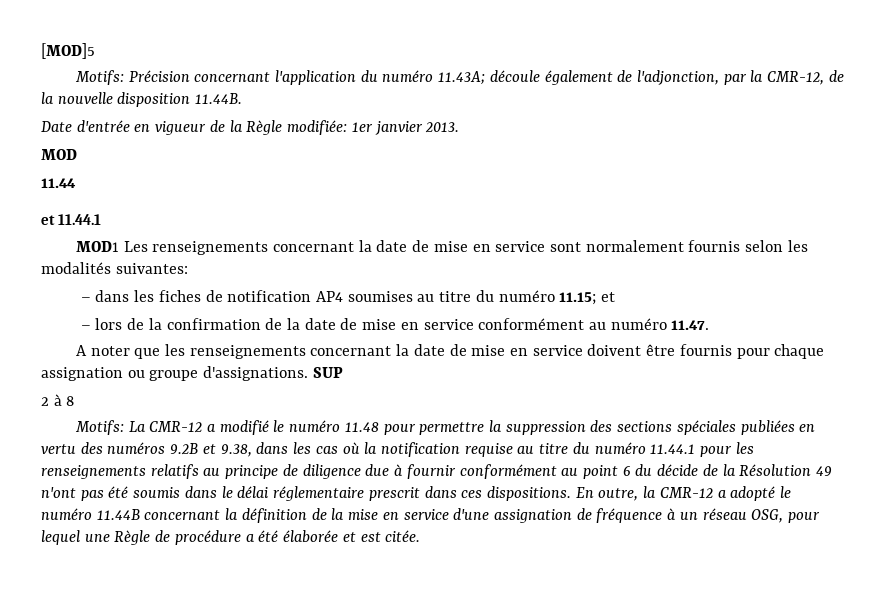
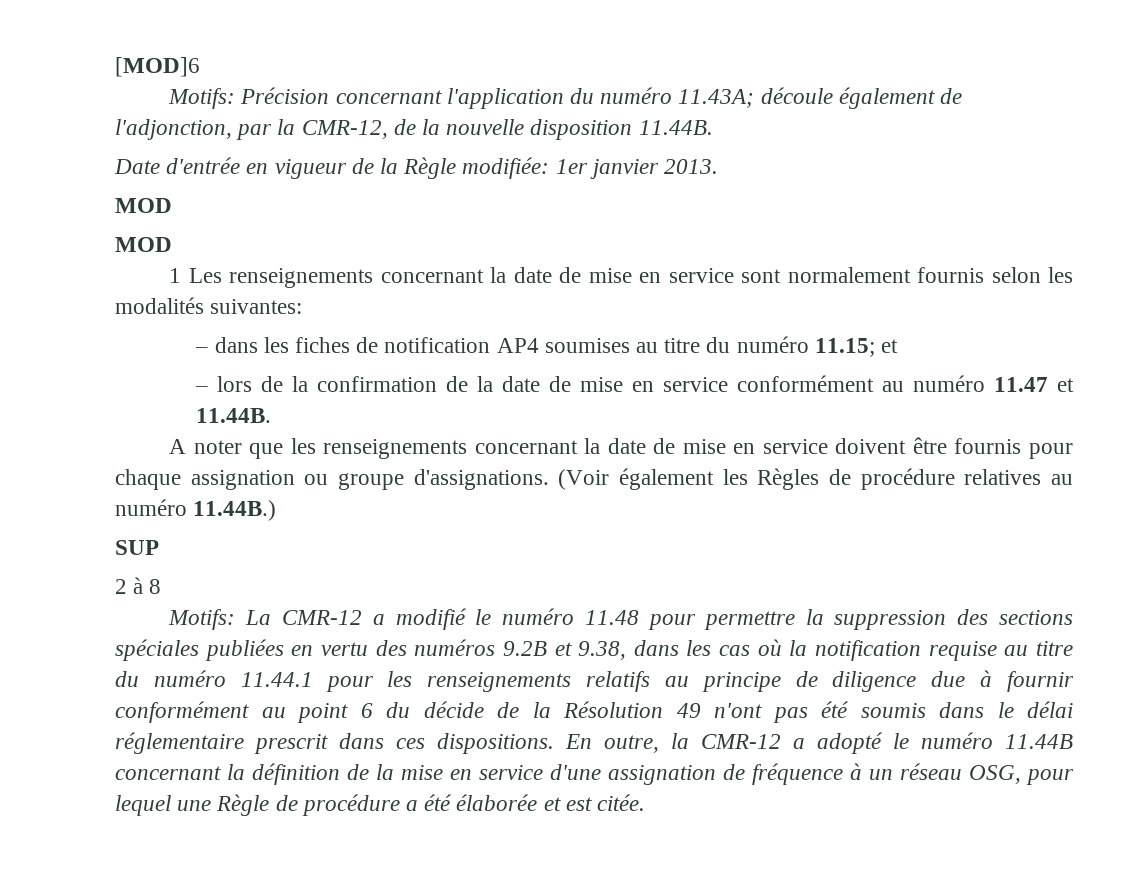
[41,43,95,59] [MOD]5 -> [115,57,200,77] [MOD]6
[41,178,76,188] [41,214,101,225] [75,241,119,252] 11.44 // et 11.44.1 // MOD1 -> [115,237,172,252] [169,268,182,283] MOD // 1
[671,320,710,330] 11.47. -> [994,377,1075,392] [196,408,272,423] 11.47 et 11.44B.
(309, 373) none -> [558,468,1073,490] [115,499,277,521] (Voir également les Règles de procédure relatives au numéro 11.44B.) //

